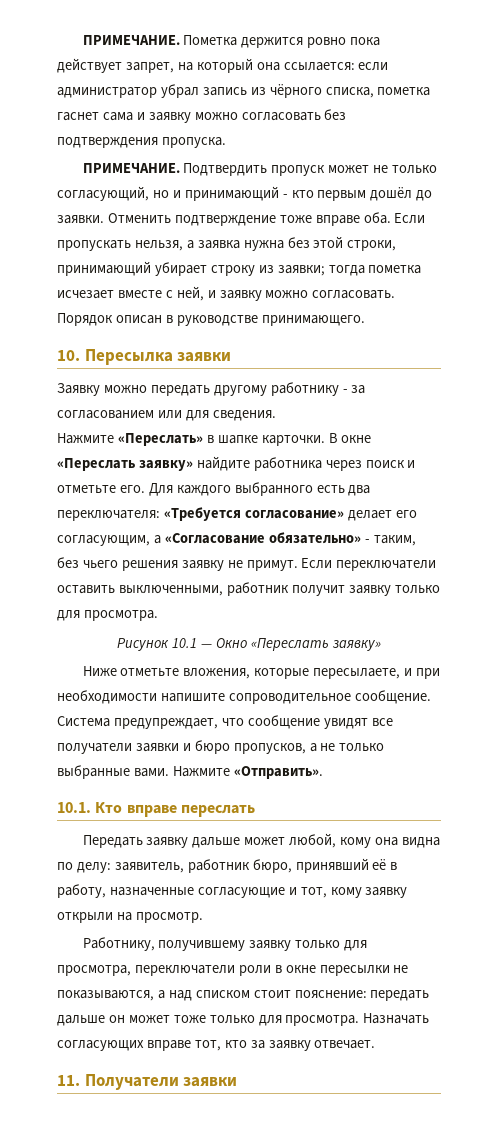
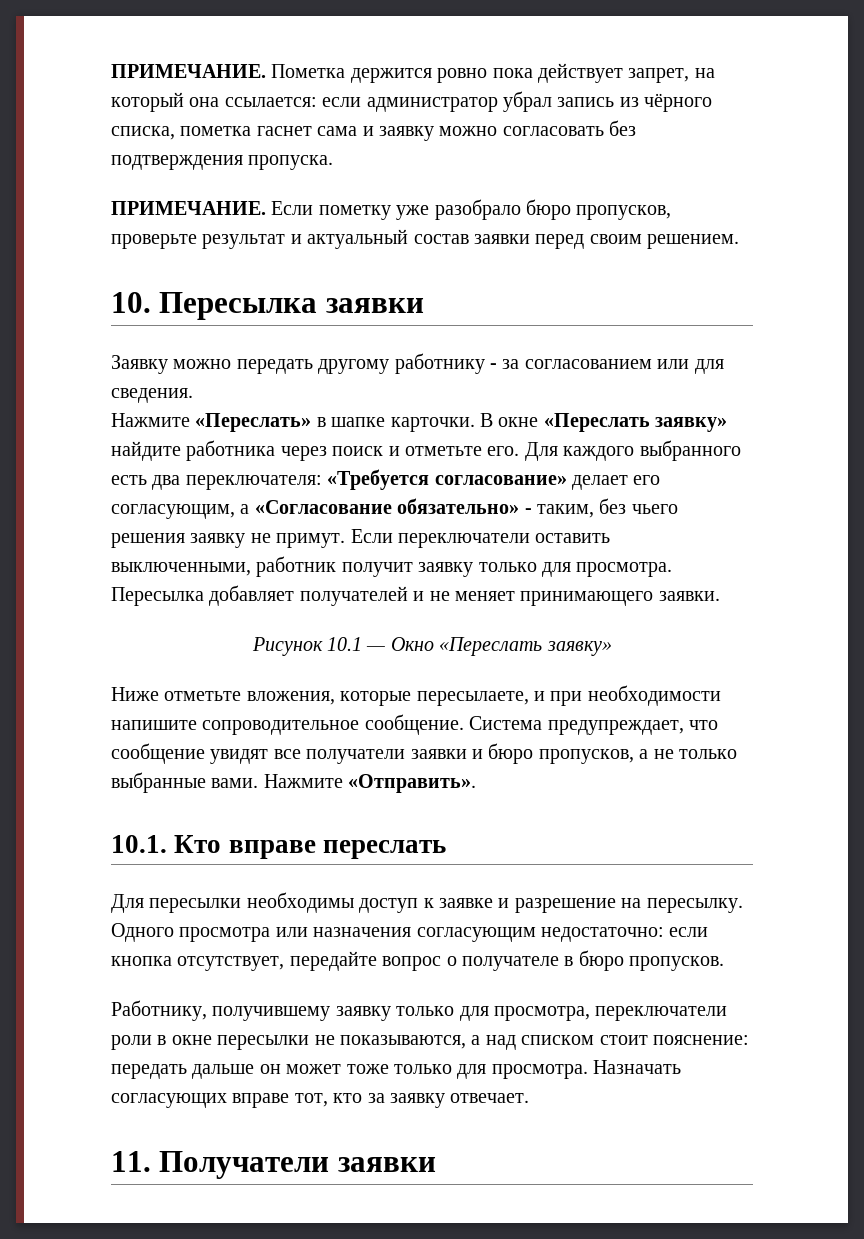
[183,163,438,176] [57,186,433,201] [57,212,426,226] [57,236,397,251] [57,261,422,276] [57,286,396,301] [57,313,365,326] Подтвердить пропуск может не только согласующий, но и принимающий - кто первым дошёл до заявки. Отменить подтверждение тоже вправе оба. Если пропускать нельзя, а заявка нужна без этой строки, принимающий убирает строку из заявки; тогда пометка исчезает вместе с ней, и заявку можно согласовать. Порядок описан в руководстве принимающего. -> [271,199,672,220] [111,229,740,249] Если пометку уже разобрало бюро пропусков, проверьте результат и актуальный состав заявки перед своим решением.
(158, 615) none -> [111,585,720,606] Пересылка добавляет получателей и не меняет принимающего заявки.
[82,833,440,848] [57,858,398,873] [57,884,408,898] [57,912,203,923] Передать заявку дальше может любой, кому она видна по делу: заявитель, работник бюро, принявший её в работу, назначенные согласующие и тот, кому заявку открыли на просмотр. -> [111,892,743,913] [111,923,709,942] [111,950,725,971] Для пересылки необходимы доступ к заявке и разрешение на пересылку. Одного просмотра или назначения согласующим недостаточно: если кнопка отсутствует, передайте вопрос о получателе в бюро пропусков.

